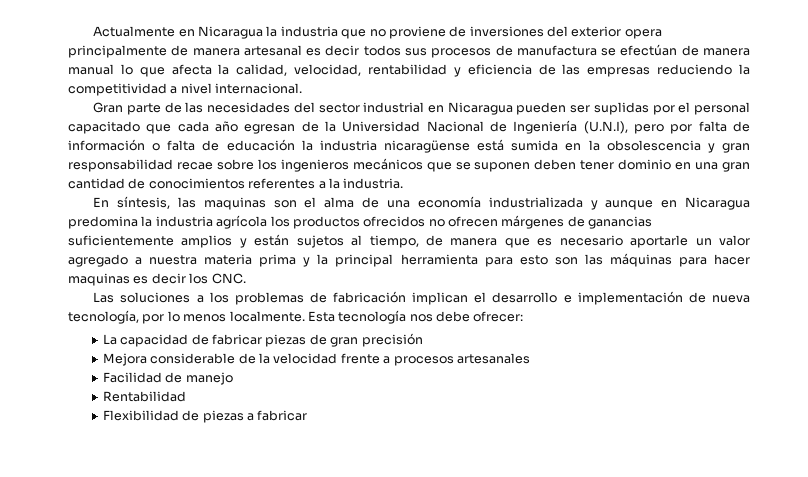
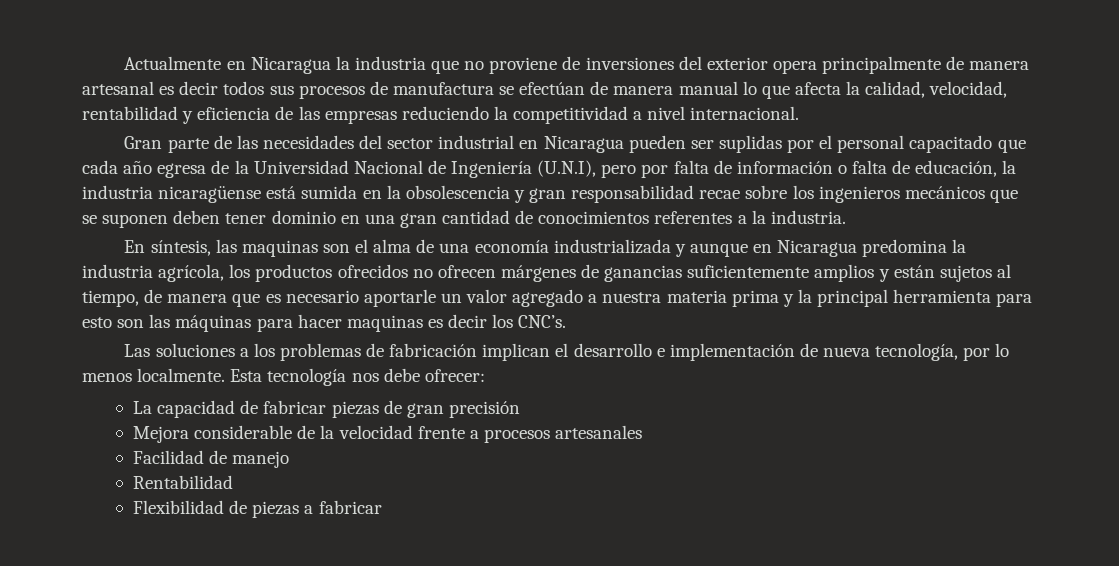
[244,124,296,134] egresan -> [157,163,207,178] egresa
[226,139,295,151] educación -> [915,160,998,177] educación,
[216,215,268,229] agrícola -> [158,264,225,282] agrícola,
[211,273,246,284] CNC. -> [518,315,567,328] CNC’s.

